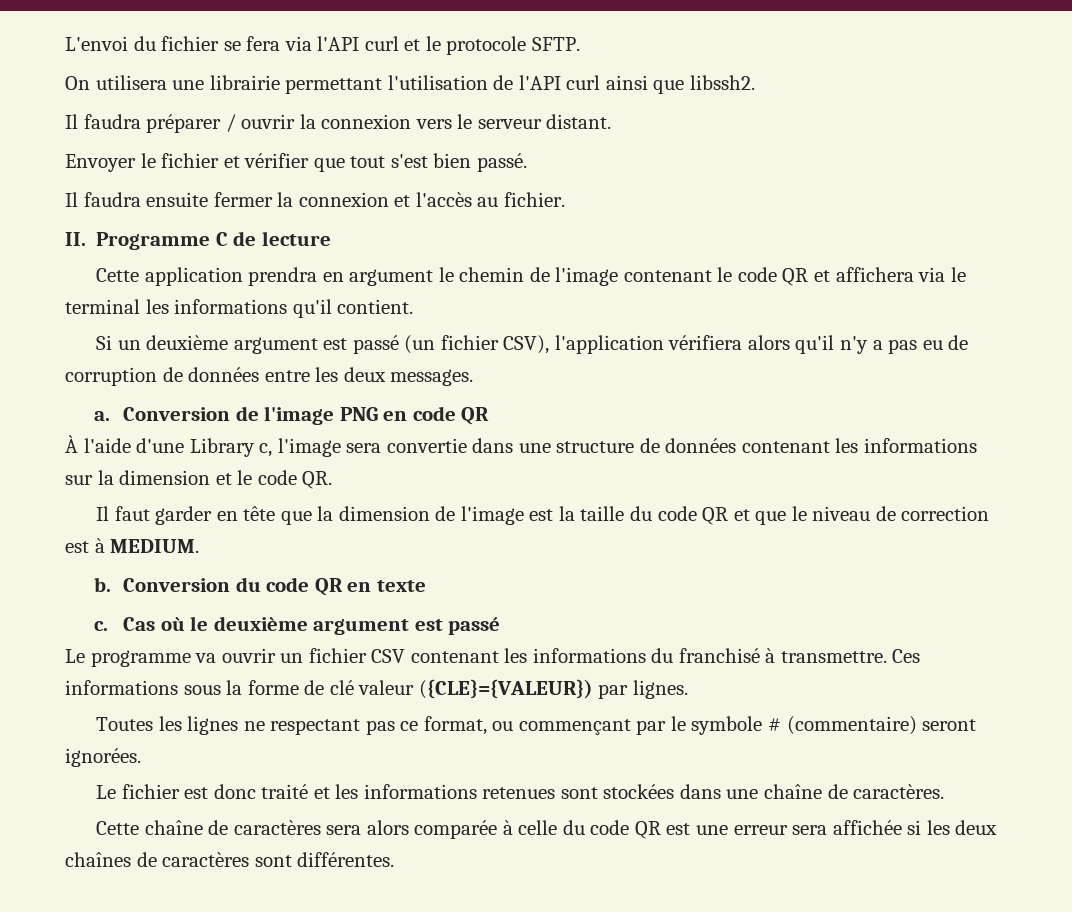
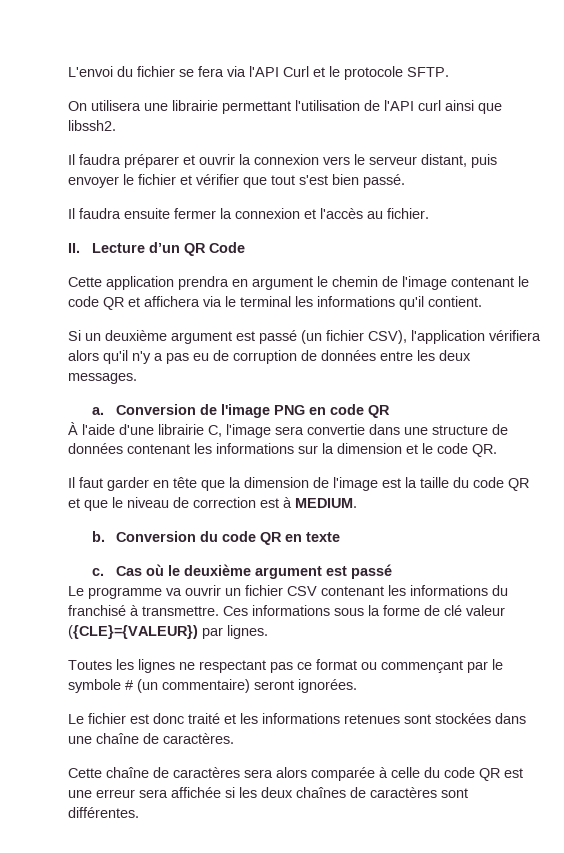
[364,36,399,51] curl -> [283,66,309,77] Curl
[225,114,236,132] / -> [183,155,195,165] et
[546,114,612,129] [65,154,136,172] distant. // Envoyer -> [421,154,497,168] [68,176,119,188] distant, puis envoyer
[96,231,331,250] Programme C de lecture -> [92,242,246,256] Lecture d’un QR Code
[189,438,273,457] Library c, -> [158,424,222,437] librairie C,
[423,716,487,735] format, -> [316,659,357,670] format
[786,716,917,735] (commentaire) -> [137,679,250,693] (un commentaire)

